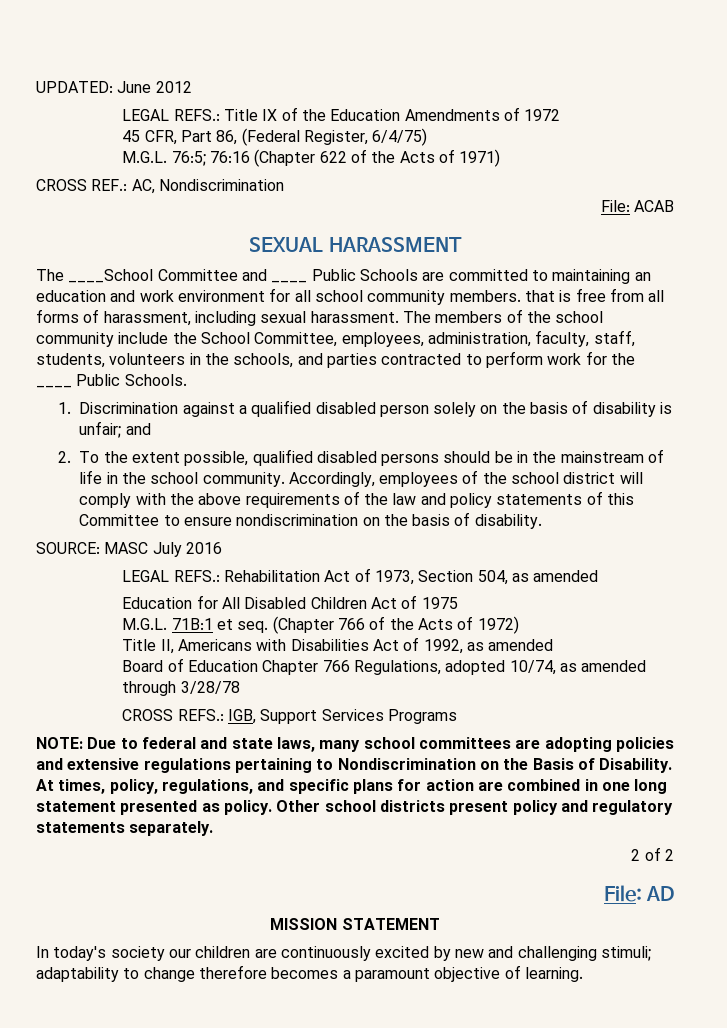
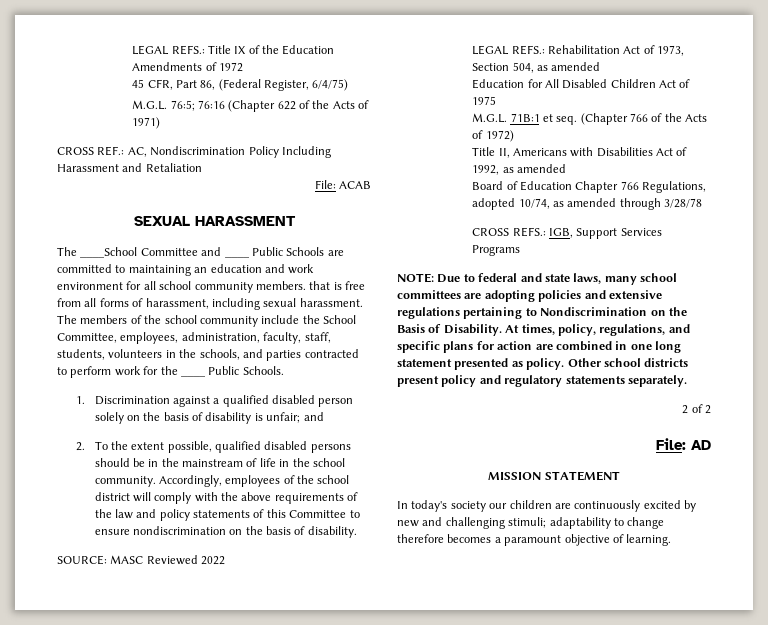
[36,81,192,93] UPDATED: June 2012 // -> (132, 50) none
(284, 185) none -> [248,146,331,158] [57,163,202,172] Policy Including Harassment and Retaliation
[152,542,222,557] July 2016 -> [146,555,226,565] Reviewed 2022

